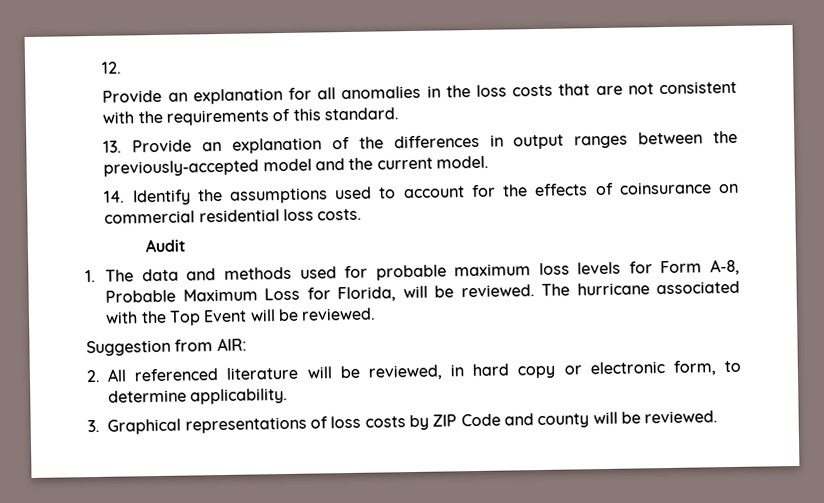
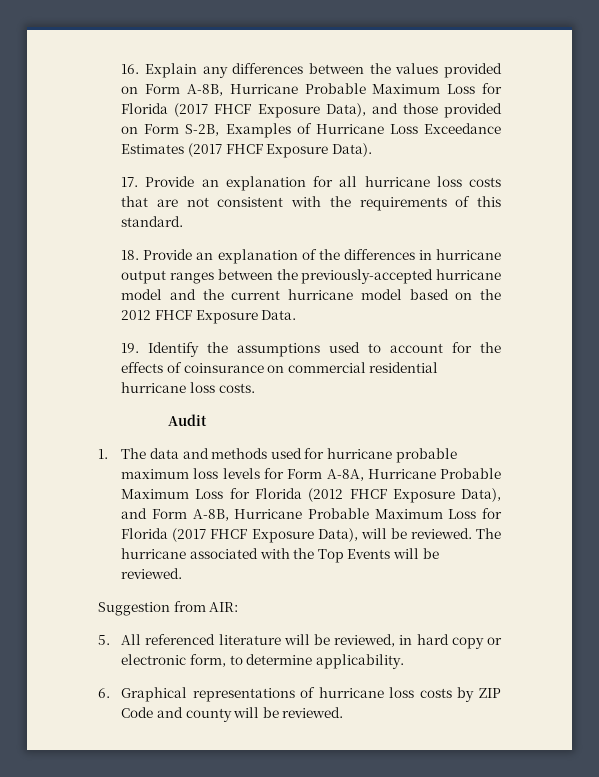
[101,61,123,74] 12. // -> [121,63,502,78] [121,83,503,96] [121,103,503,118] [121,123,502,138] [121,143,372,158] [121,177,139,187] 16. Explain any differences between the values provided on Form A-8B, Hurricane Probable Maximum Loss for Florida (2017 FHCF Exposure Data), and those provided on Form S-2B, Examples of Hurricane Loss Exceedance Estimates (2017 FHCF Exposure Data). // 17.
[341,85,471,100] anomalies in the -> [364,176,430,187] hurricane
[103,140,123,153] 13. -> [121,250,140,260] 18.
(504, 140) none -> [436,249,501,260] hurricane
(260, 168) none -> [436,269,501,280] hurricane
[435,155,489,169] [104,190,126,203] model. // 14. -> [288,289,502,300] [121,310,297,324] [121,343,140,353] hurricane model based on the 2012 FHCF Exposure Data. // 19.
(280, 216) none -> [121,382,187,393] hurricane
(369, 272) none -> [327,448,393,459] hurricane
[709,258,740,276] [105,286,397,303] A-8, Probable Maximum Loss for Florida, -> [326,468,501,481] [121,488,501,503] [121,508,502,521] [121,528,358,543] A-8A, Hurricane Probable Maximum Loss for Florida (2012 FHCF Exposure Data), and Form A-8B, Hurricane Probable Maximum Loss for Florida (2017 FHCF Exposure Data),
[203,309,248,323] Event -> [347,549,391,559] Events
[86,369,101,383] 2. -> [98,635,110,645] 5.
[87,419,100,433] 3. -> [98,688,110,698] 6.
(329, 422) none -> [318,687,384,698] hurricane

